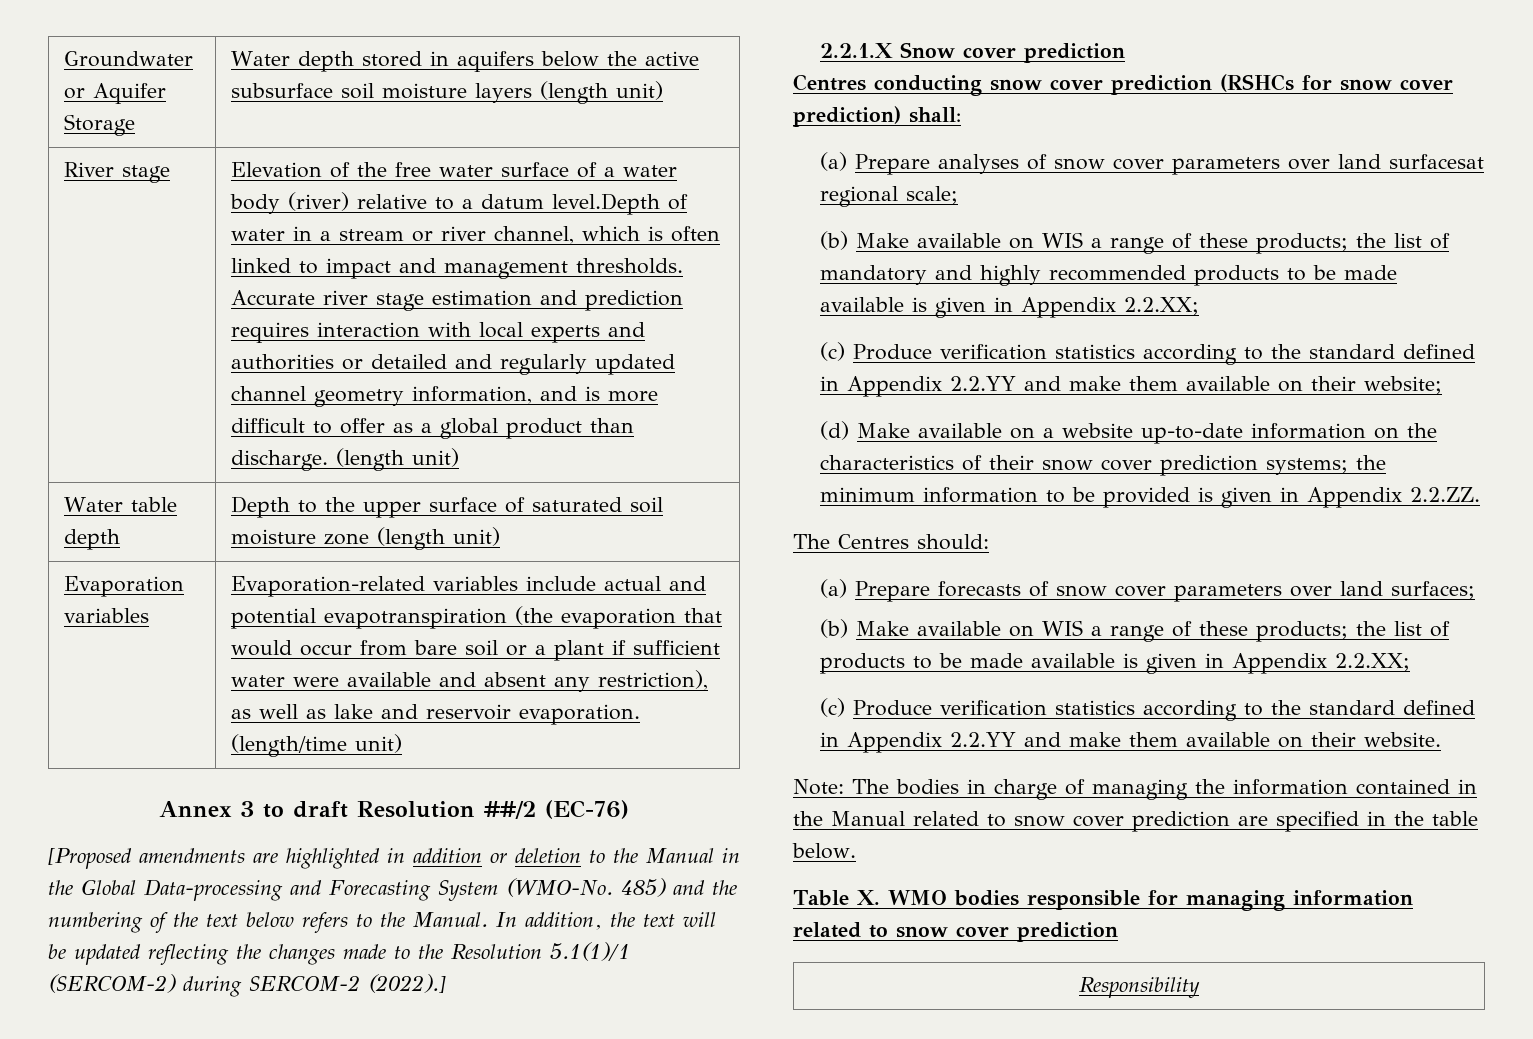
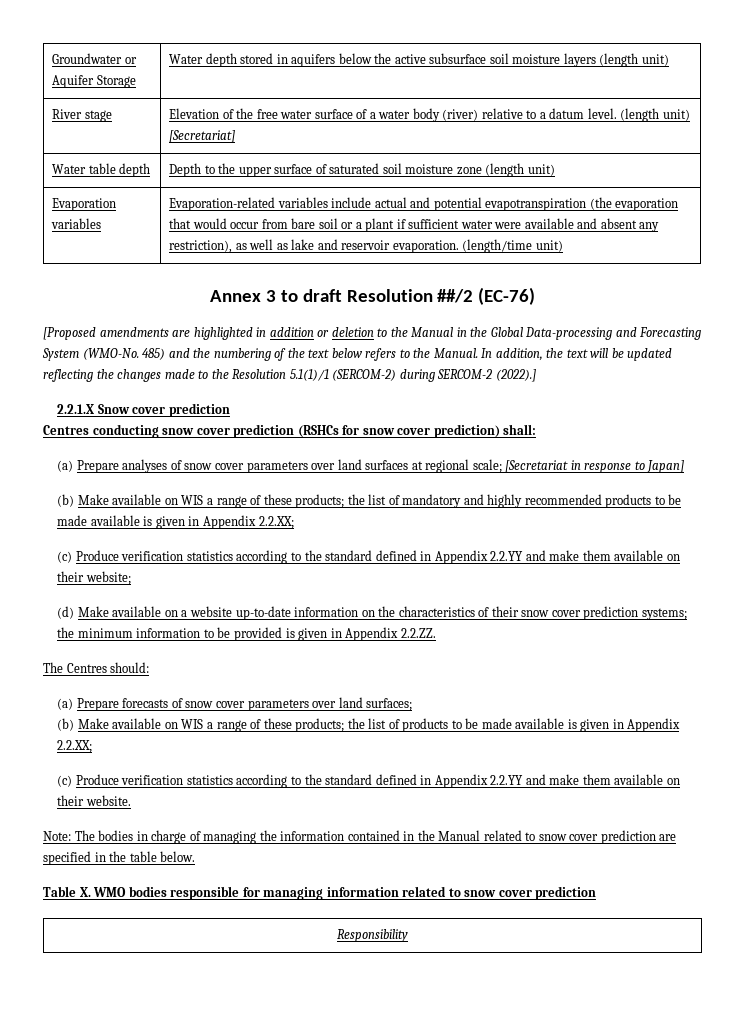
[551,193,688,215] [230,226,720,244] [230,258,683,279] [230,290,683,311] [230,322,645,343] [230,354,675,375] [230,386,658,407] [230,418,634,439] [230,448,459,471] level.Depth of water in a stream or river channel, which is often linked to impact and management thresholds. Accurate river stage estimation and prediction requires interaction with local experts and authorities or detailed and regularly updated channel geometry information, and is more difficult to offer as a global product than discharge. (length unit) -> [587,108,690,122] [169,130,236,143] level. (length unit) [Secretariat]
[1388,154,1484,169] surfacesat -> [365,460,423,470] surfaces at
(958, 195) none -> [505,460,685,473] [Secretariat in response to Japan]

